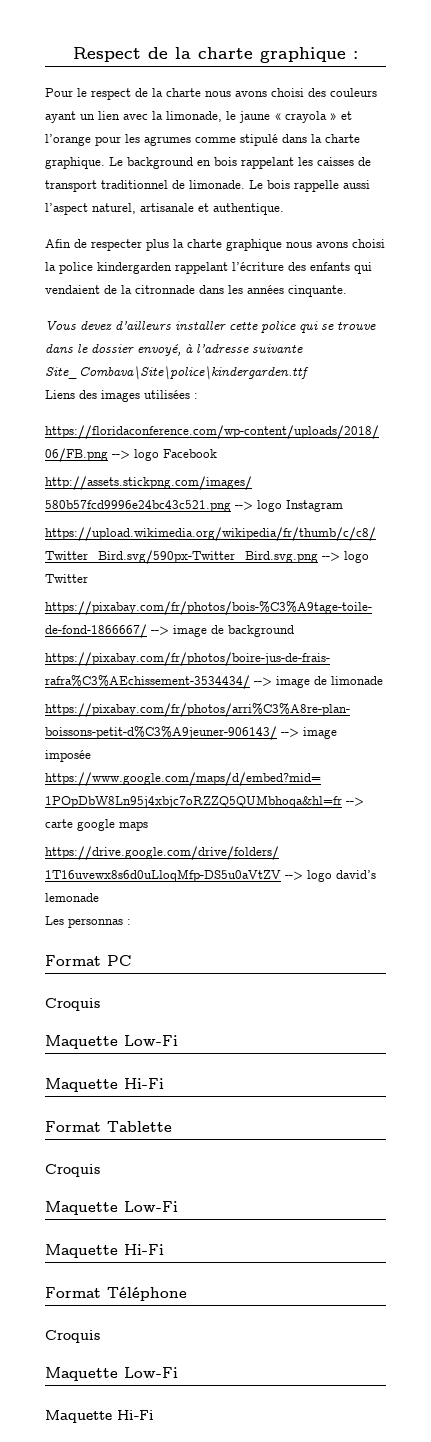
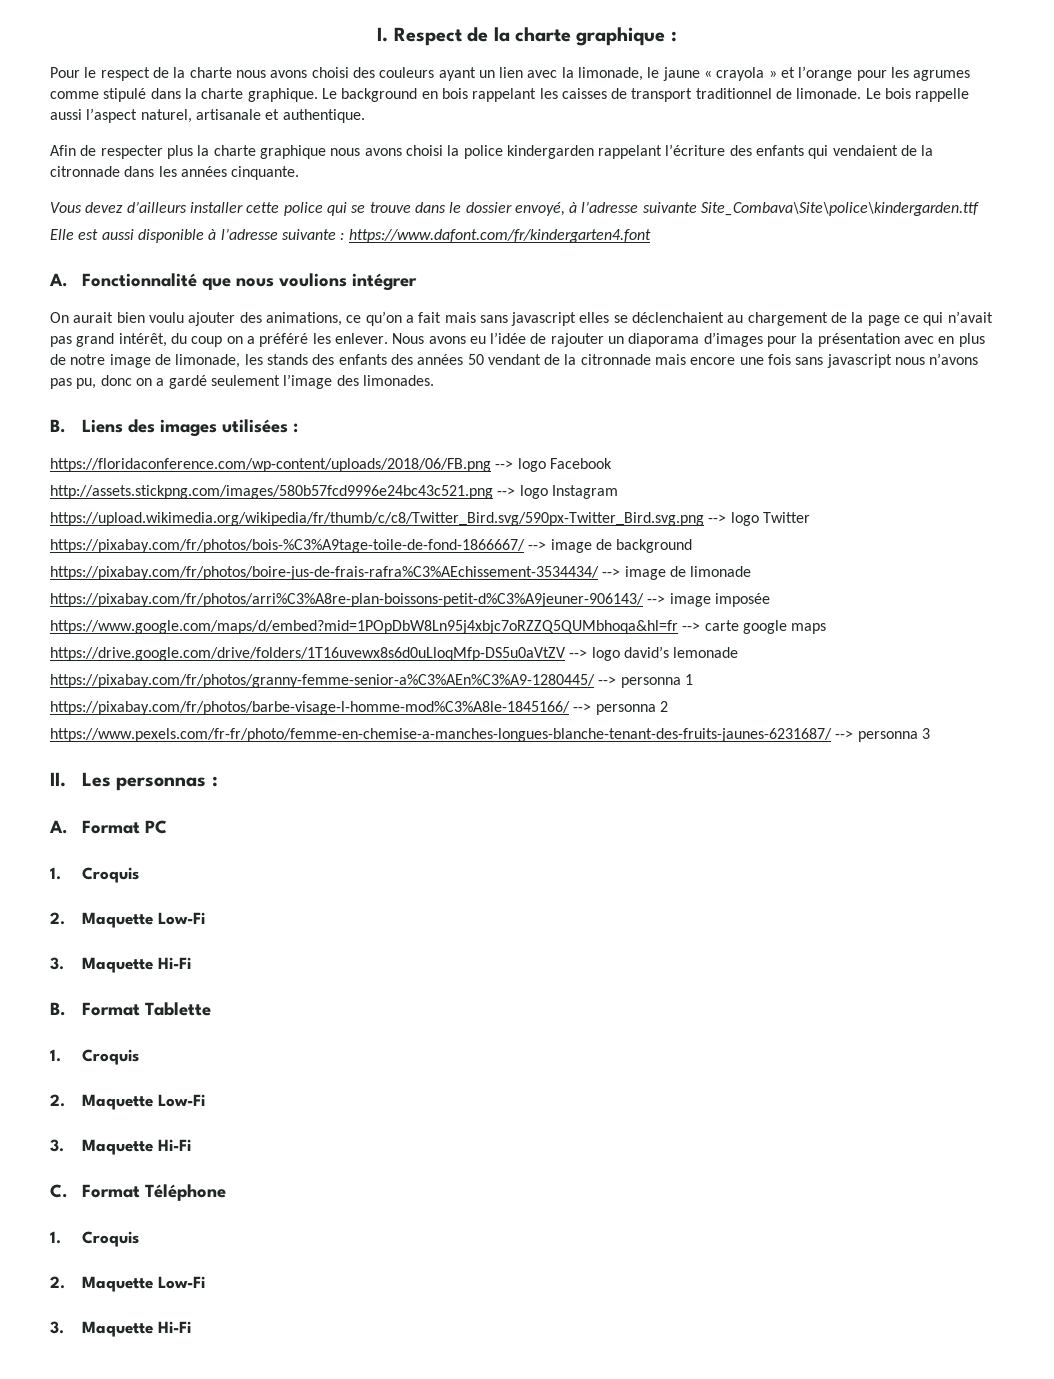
(73, 54) none -> [377,27,389,42] I.
(309, 373) none -> [50,228,651,243] [49,273,417,291] [50,311,993,326] [50,332,985,347] [50,353,979,368] [50,374,434,389] [50,419,66,433] Elle est aussi disponible à l’adresse suivante : https://www.dafont.com/fr/kindergarten4.font // A. Fonctionnalité que nous voulions intégrer // On aurait bien voulu ajouter des animations, ce qu’on a fait mais sans javascript elles se déclenchaient au chargement de la page ce qui n’avait pas grand intérêt, du coup on a préféré les enlever. Nous avons eu l’idée de rajouter un diaporama d’images pour la présentation avec en plus de notre image de limonade, les stands des enfants des années 50 vendant de la citronnade mais encore une fois sans javascript nous n’avons pas pu, donc on a gardé seulement l’image des limonades. // B.
(99, 897) none -> [50,674,693,688] [50,701,668,715] [50,728,930,742] [50,772,66,787] https://pixabay.com/fr/photos/granny-femme-senior-a%C3%AEn%C3%A9-1280445/ --> personna 1 // https://pixabay.com/fr/photos/barbe-visage-l-homme-mod%C3%A8le-1845166/ --> personna 2 // https://www.pexels.com/fr-fr/photo/femme-en-chemise-a-manches-longues-blanche-tenant-des-fruits-jaunes-6231687/ --> personna 3 // II.
(131, 922) none -> [49,820,68,834] A.
[45,998,100,1011] [45,1035,178,1049] [45,1078,164,1092] Croquis // Maquette Low-Fi // Maquette Hi-Fi // -> [50,867,139,883] [50,912,205,928] [50,957,191,973] [50,1002,66,1016] 1. Croquis // 2. Maquette Low-Fi // 3. Maquette Hi-Fi // B.
[45,1164,100,1177] [45,1201,178,1215] [45,1244,164,1258] Croquis // Maquette Low-Fi // Maquette Hi-Fi // -> [50,1049,139,1065] [50,1094,205,1110] [50,1139,191,1155] [50,1184,68,1198] 1. Croquis // 2. Maquette Low-Fi // 3. Maquette Hi-Fi // C.
[45,1330,100,1343] [45,1367,178,1381] Croquis // Maquette Low-Fi // -> [50,1231,139,1247] [50,1276,205,1292] [50,1321,64,1334] 1. Croquis // 2. Maquette Low-Fi // 3.

